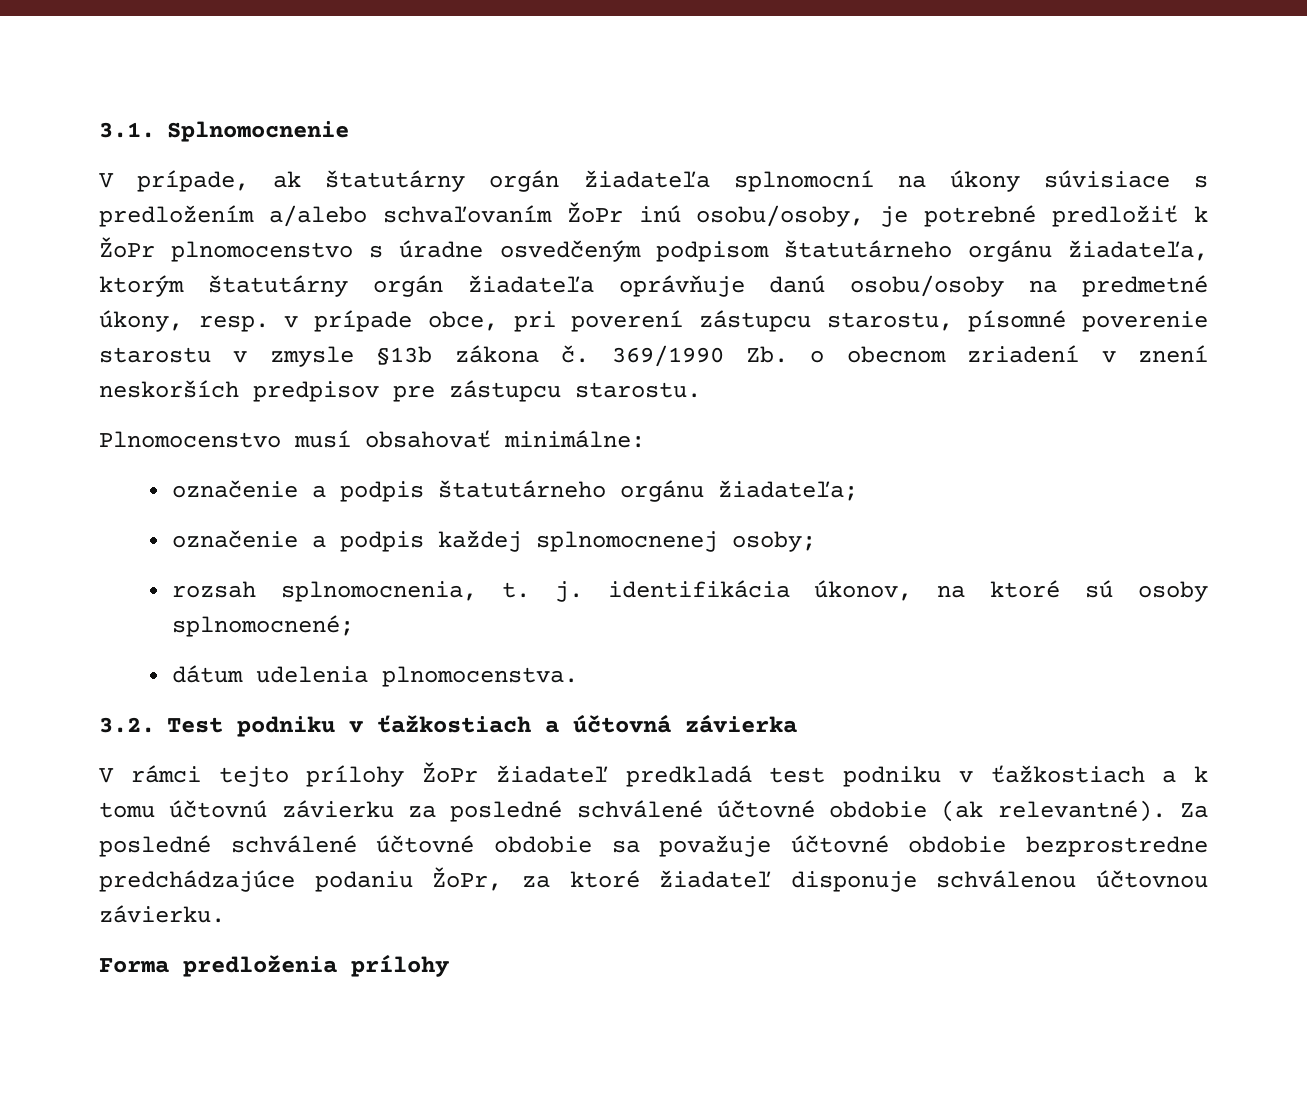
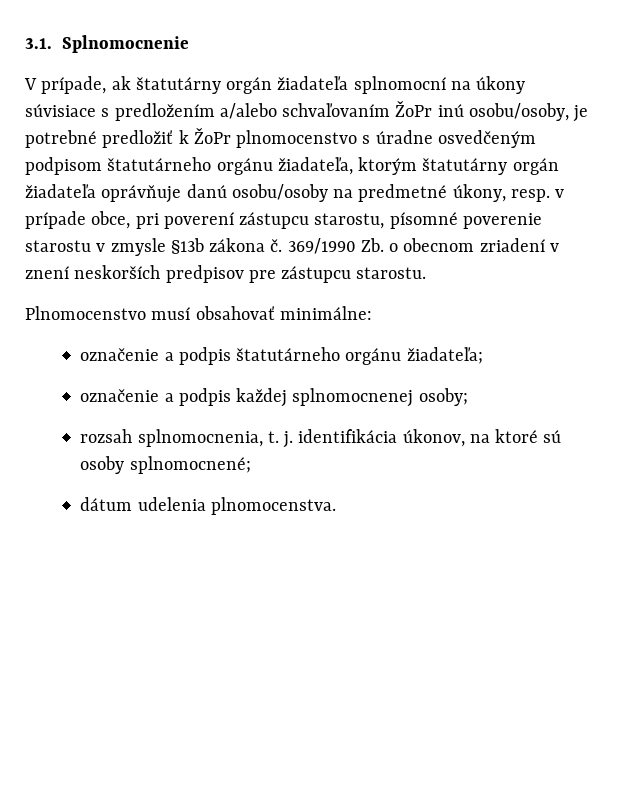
[99,714,797,737] [99,762,1208,787] [99,800,1208,822] [99,835,1208,857] [99,867,1208,892] [99,905,225,923] [99,954,449,977] // 3.2. Test podniku v ťažkostiach a účtovná závierka // V rámci tejto prílohy ŽoPr žiadateľ predkladá test podniku v ťažkostiach a k tomu účtovnú závierku za posledné schválené účtovné obdobie (ak relevantné). Za posledné schválené účtovné obdobie sa považuje účtovné obdobie bezprostredne predchádzajúce podaniu ŽoPr, za ktoré žiadateľ disponuje schválenou účtovnou závierku. // Forma predloženia prílohy -> (336, 506) none

